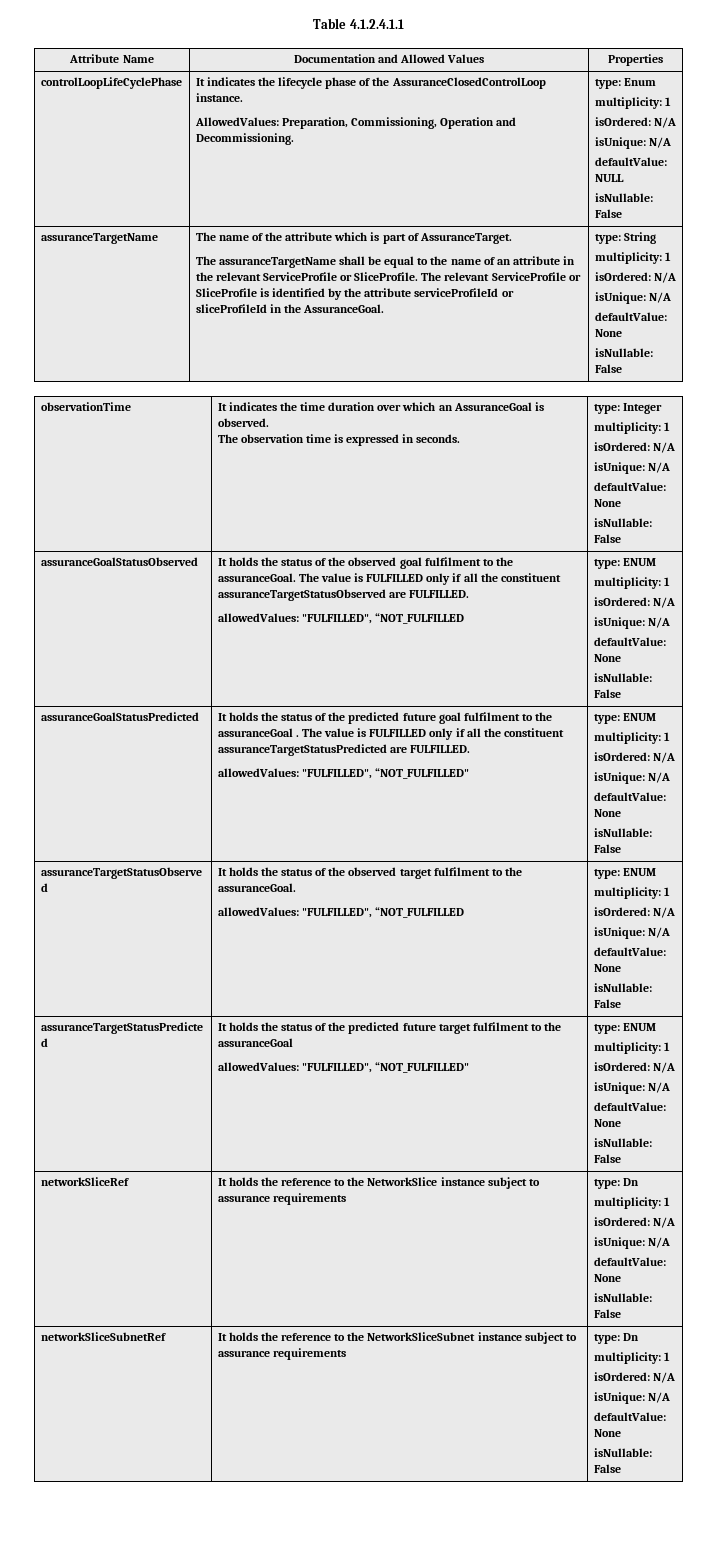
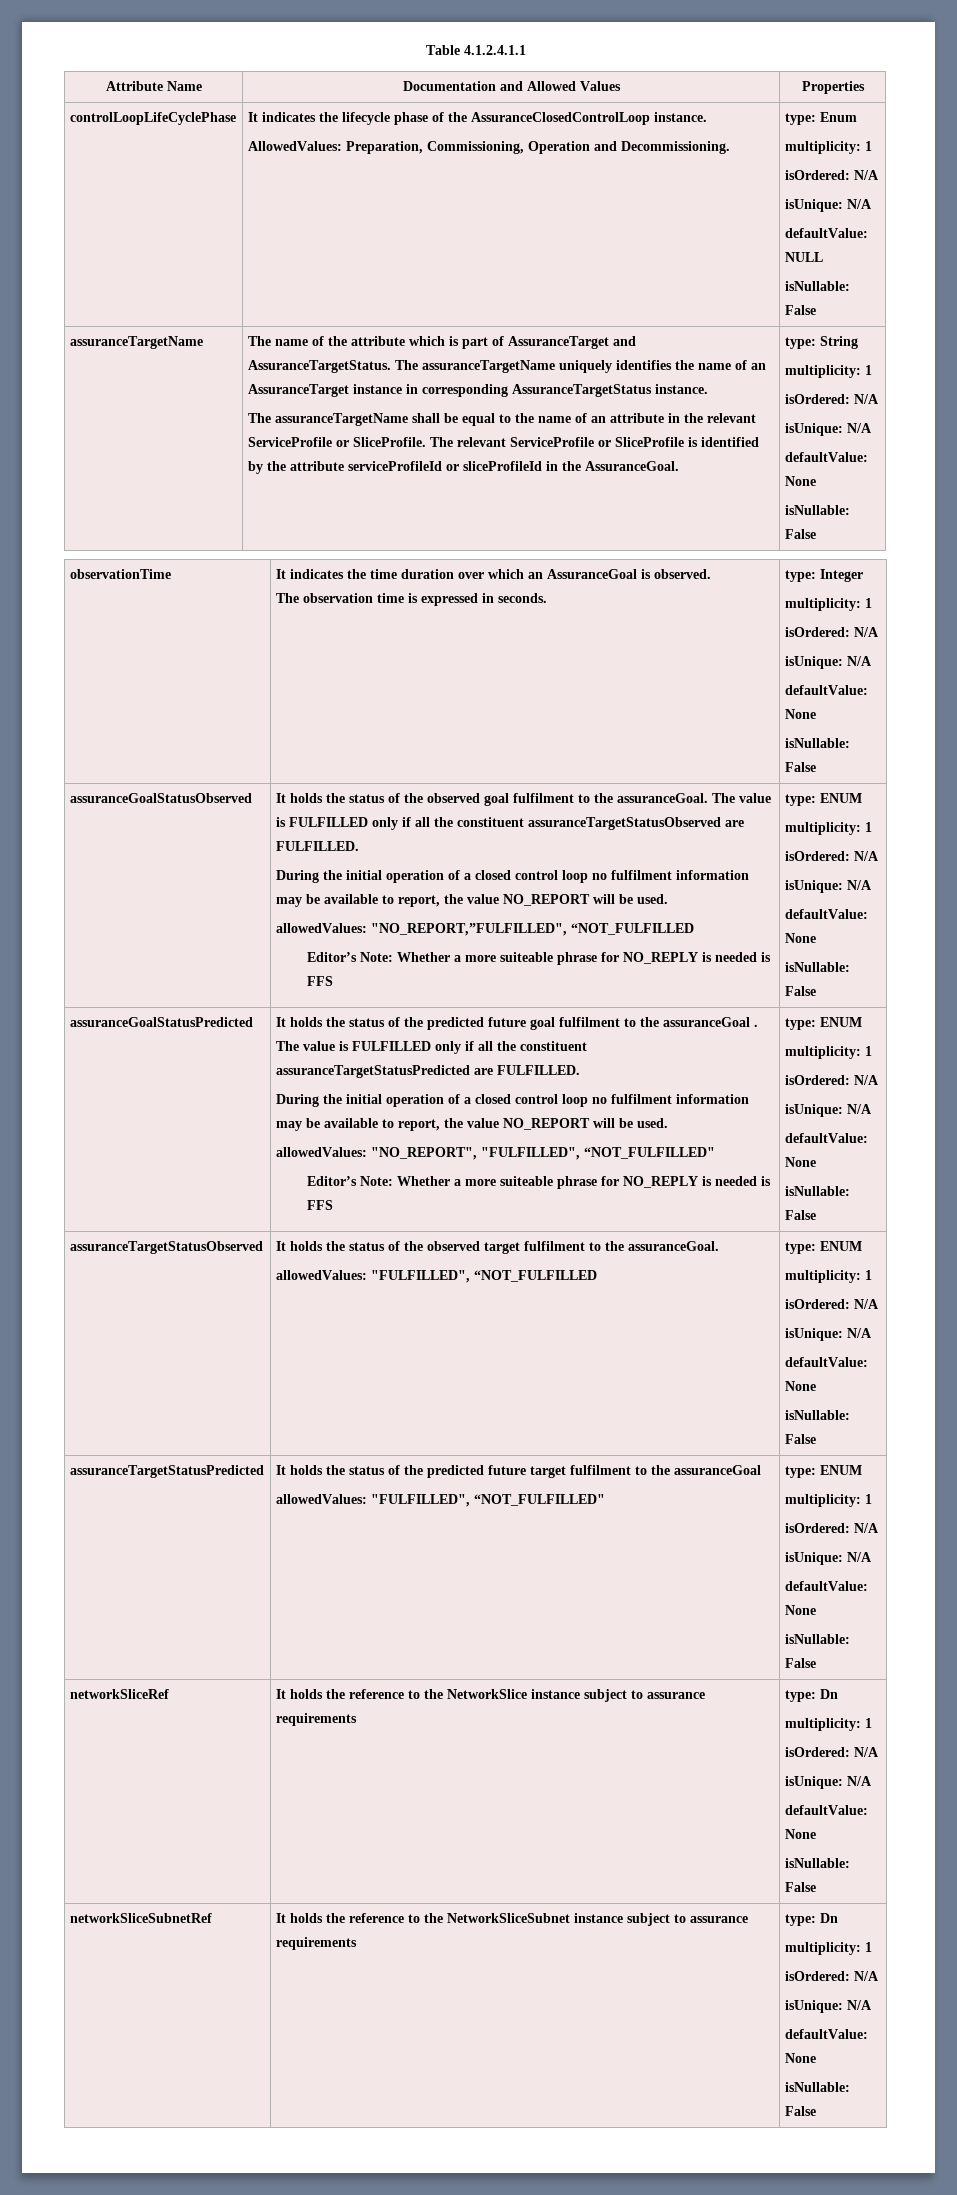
[419,233,512,244] AssuranceTarget. -> [507,336,636,349] [247,360,766,373] [247,384,708,397] AssuranceTarget and AssuranceTargetStatus. The assuranceTargetName uniquely identifies the name of an AssuranceTarget instance in corresponding AssuranceTargetStatus instance.
[217,613,465,624] // allowedValues: "FULFILLED", “NOT_FULFILLED -> [275,870,749,883] [275,894,668,907] [275,923,694,936] [307,952,772,965] [307,976,334,986] // During the initial operation of a closed control loop no fulfilment information may be available to report, the value NO_REPORT will be used. // allowedValues: "NO_REPORT,”FULFILLED", “NOT_FULFILLED // Editor’s Note: Whether a more suiteable phrase for NO_REPLY is needed is FFS
[217,768,470,779] // allowedValues: "FULFILLED", “NOT_FULFILLED" -> [275,1094,749,1107] [275,1118,668,1131] [275,1147,715,1160] [307,1176,772,1189] [307,1200,334,1210] // During the initial operation of a closed control loop no fulfilment information may be available to report, the value NO_REPORT will be used. // allowedValues: "NO_REPORT", "FULFILLED", “NOT_FULFILLED" // Editor’s Note: Whether a more suiteable phrase for NO_REPLY is needed is FFS

